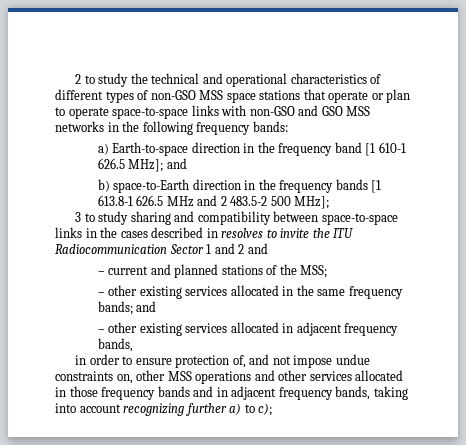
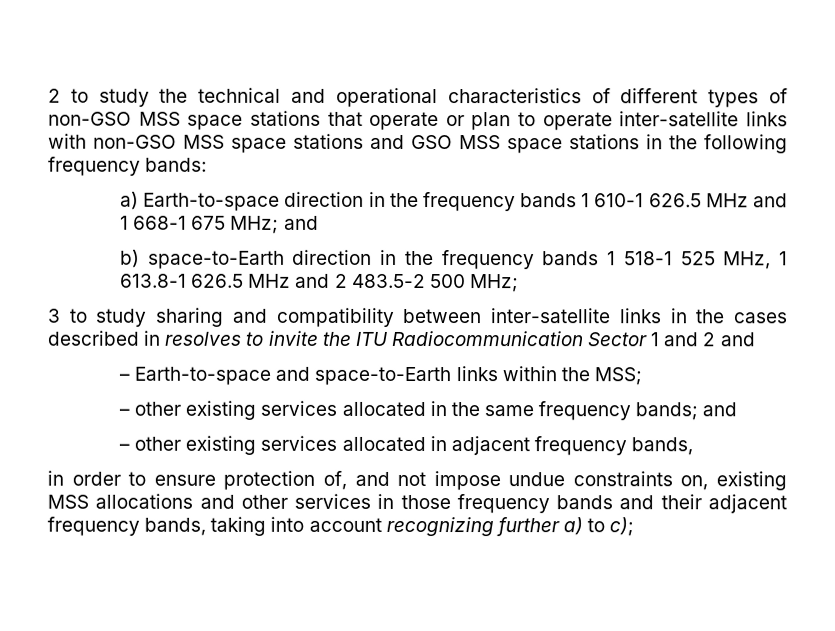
[112,107,189,119] space-to-space -> [619,111,740,127] inter-satellite
(295, 111) none -> [183,133,364,153] MSS space stations
[55,121,104,132] networks -> [507,134,640,154] space stations
[334,142,406,156] [97,158,164,172] band [1 610-1 626.5 MHz]; -> [520,193,788,208] [119,215,280,234] bands 1 610-1 626.5 MHz and 1 668-1 675 MHz;
[371,180,382,193] [1 -> [607,251,788,270] 1 518-1 525 MHz, 1
[294,196,330,209] MHz]; -> [469,274,519,293] MHz;
[321,213,398,225] space-to-space -> [490,308,612,324] inter-satellite
[108,264,278,278] current and planned stations of -> [134,366,557,386] Earth-to-space and space-to-Earth links within
[136,370,252,384] other MSS operations -> [716,471,788,491] [47,493,194,509] existing MSS allocations
[355,370,404,381] allocated -> (372, 501) none
[216,387,228,397] in -> [660,494,702,510] their

